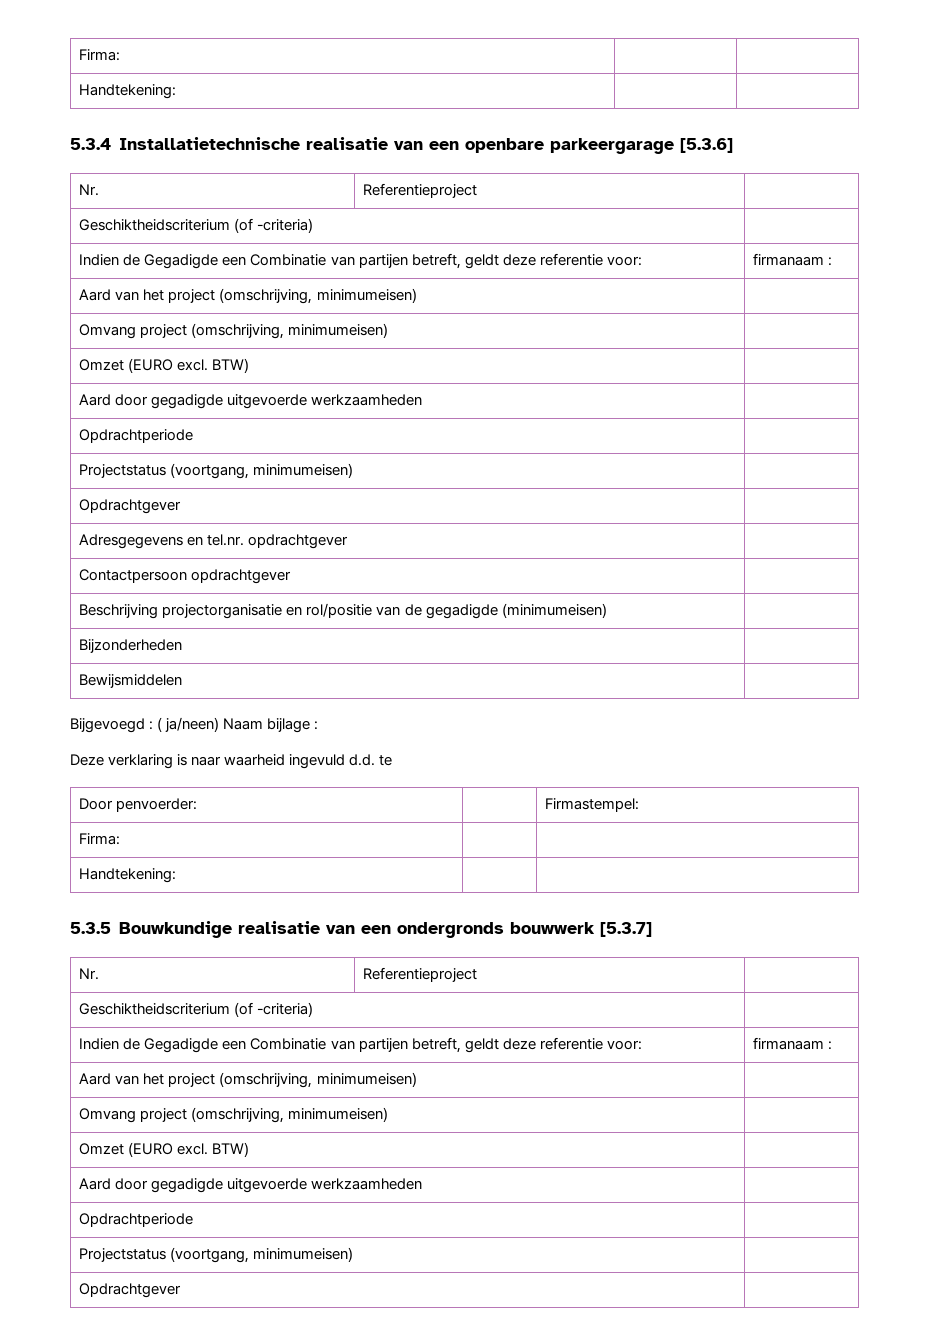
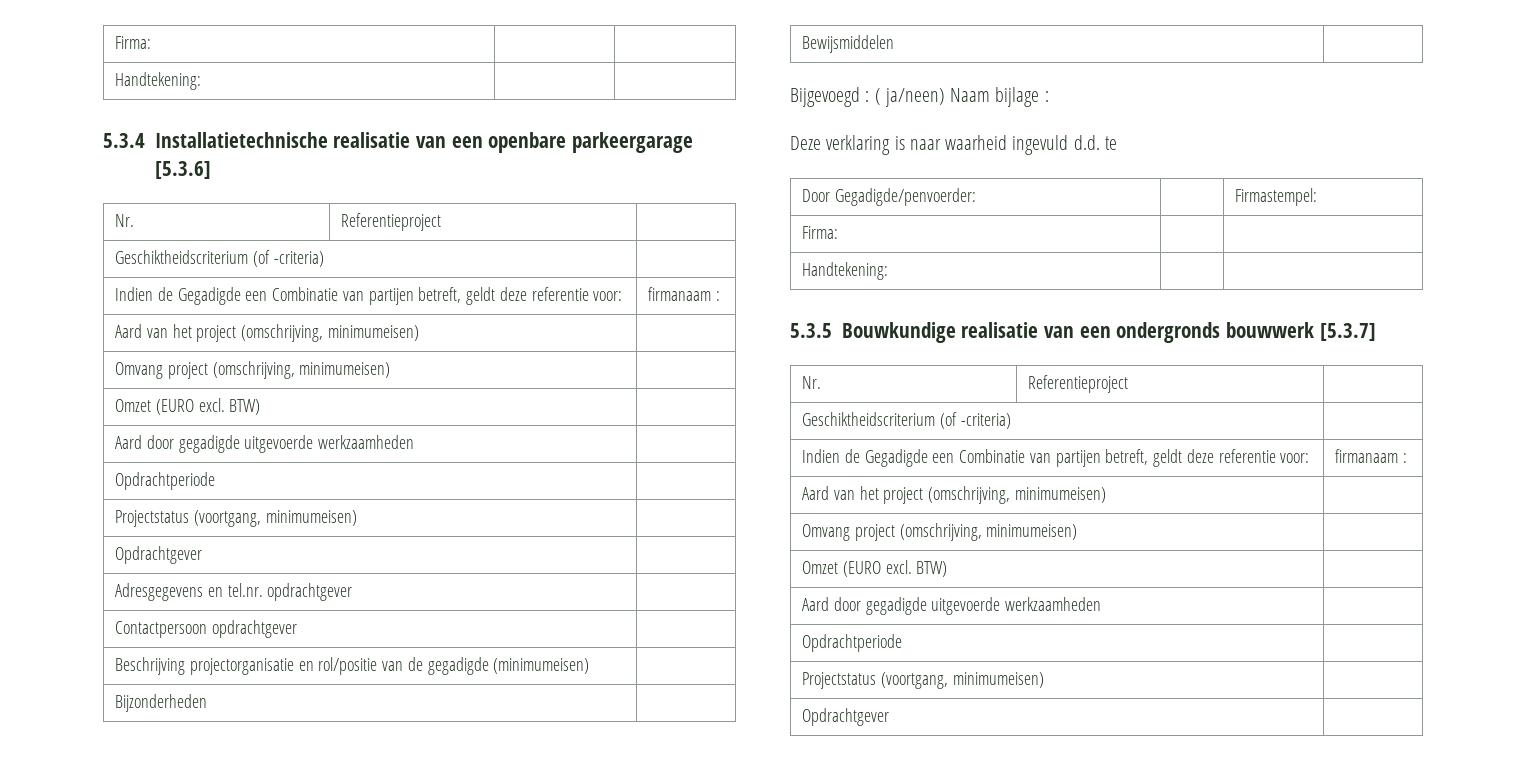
[116,798,198,812] penvoerder: -> [834,188,976,206] Gegadigde/penvoerder:

